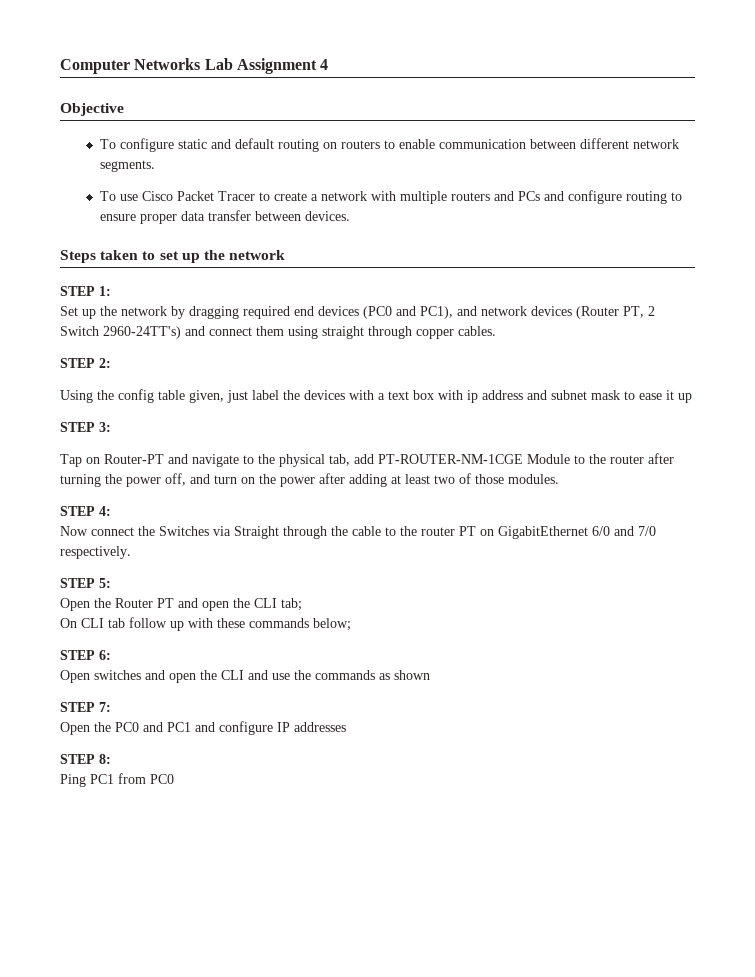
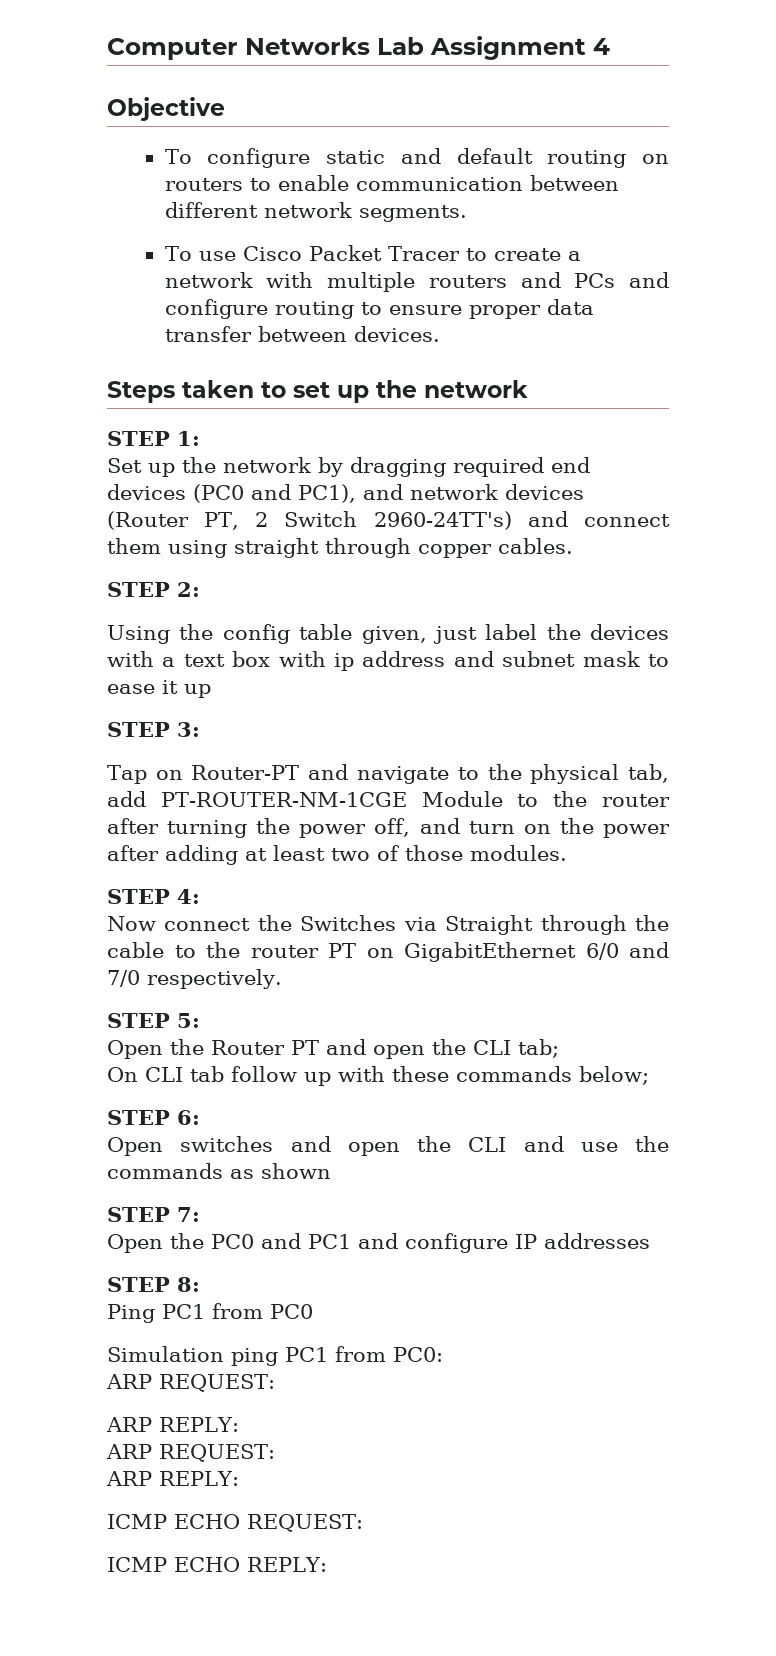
(174, 779) none -> [107,1346,443,1366] [106,1374,275,1392] [106,1417,239,1432] [106,1444,275,1462] [106,1471,239,1486] [107,1514,363,1532] [107,1557,327,1572] // Simulation ping PC1 from PC0: // ARP REQUEST: // ARP REPLY: // ARP REQUEST: // ARP REPLY: // ICMP ECHO REQUEST: // ICMP ECHO REPLY:

